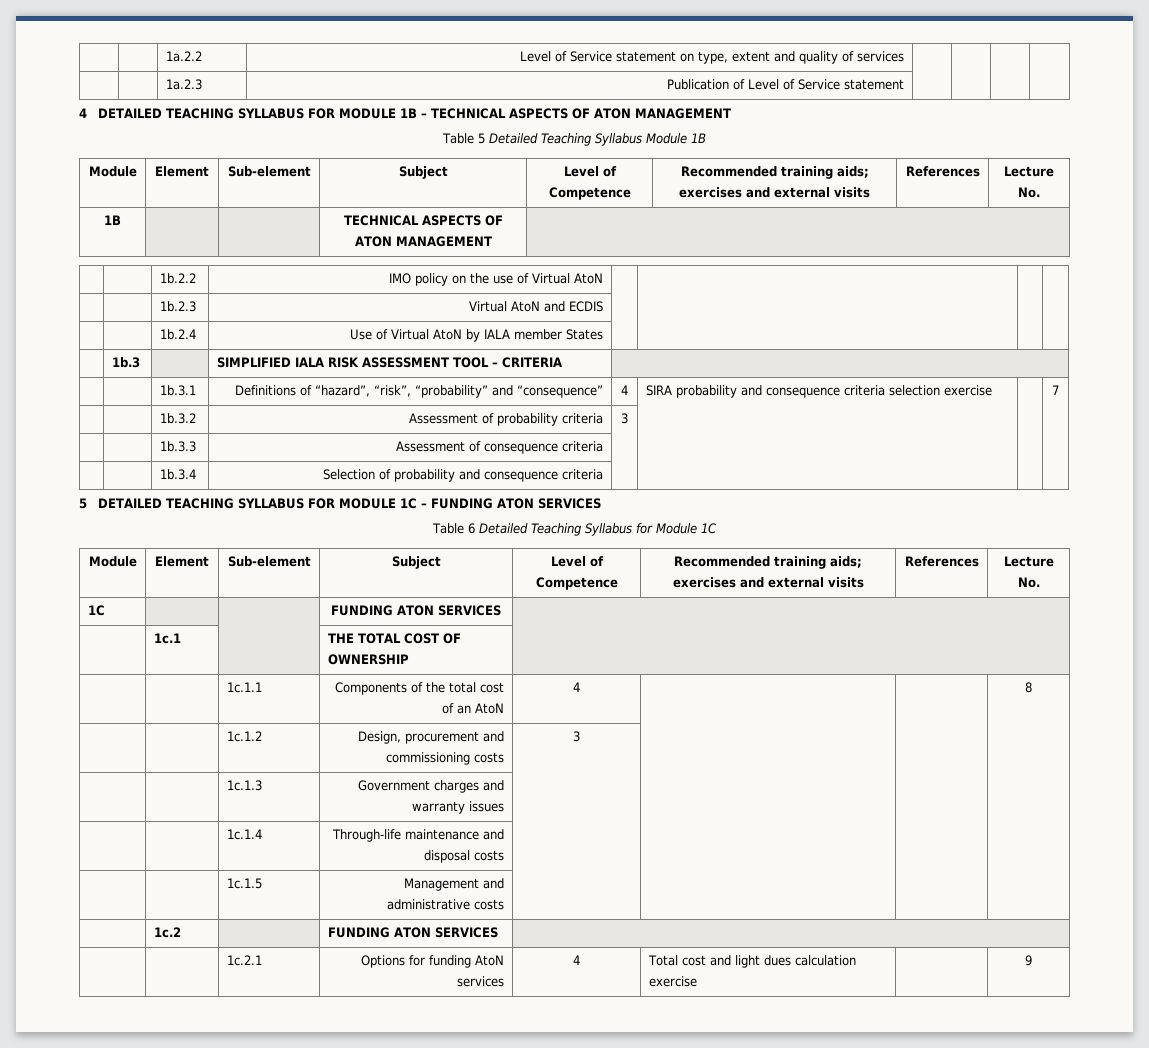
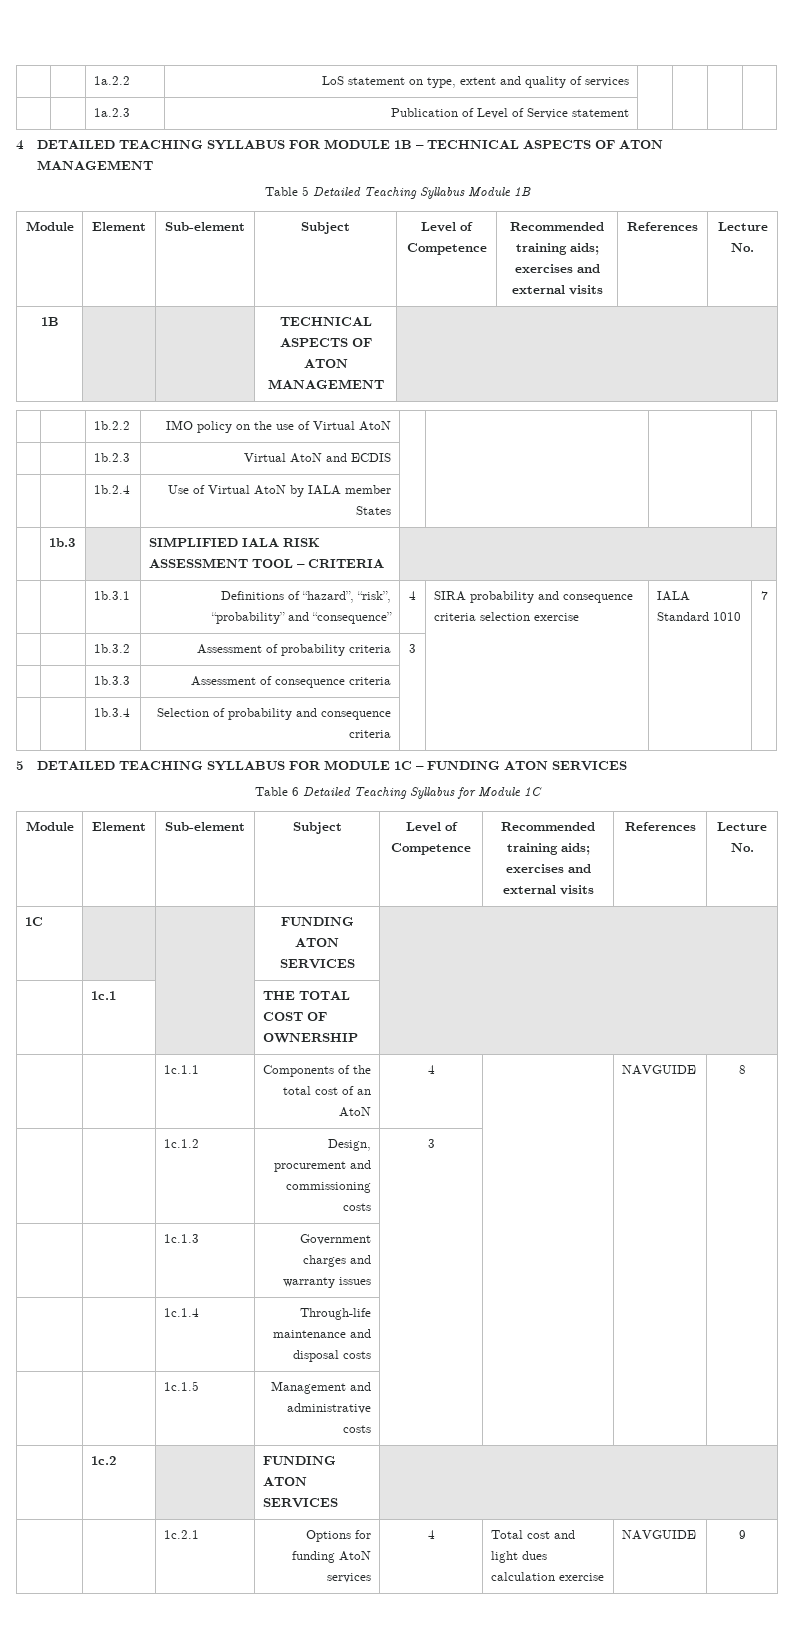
[520,51,613,62] Level of Service -> [322,76,345,85] LoS
(992, 390) none -> [656,591,690,601] [656,612,741,621] IALA Standard 1010
(580, 687) none -> [621,1065,696,1075] NAVGUIDE
(697, 981) none -> [621,1530,696,1540] NAVGUIDE

